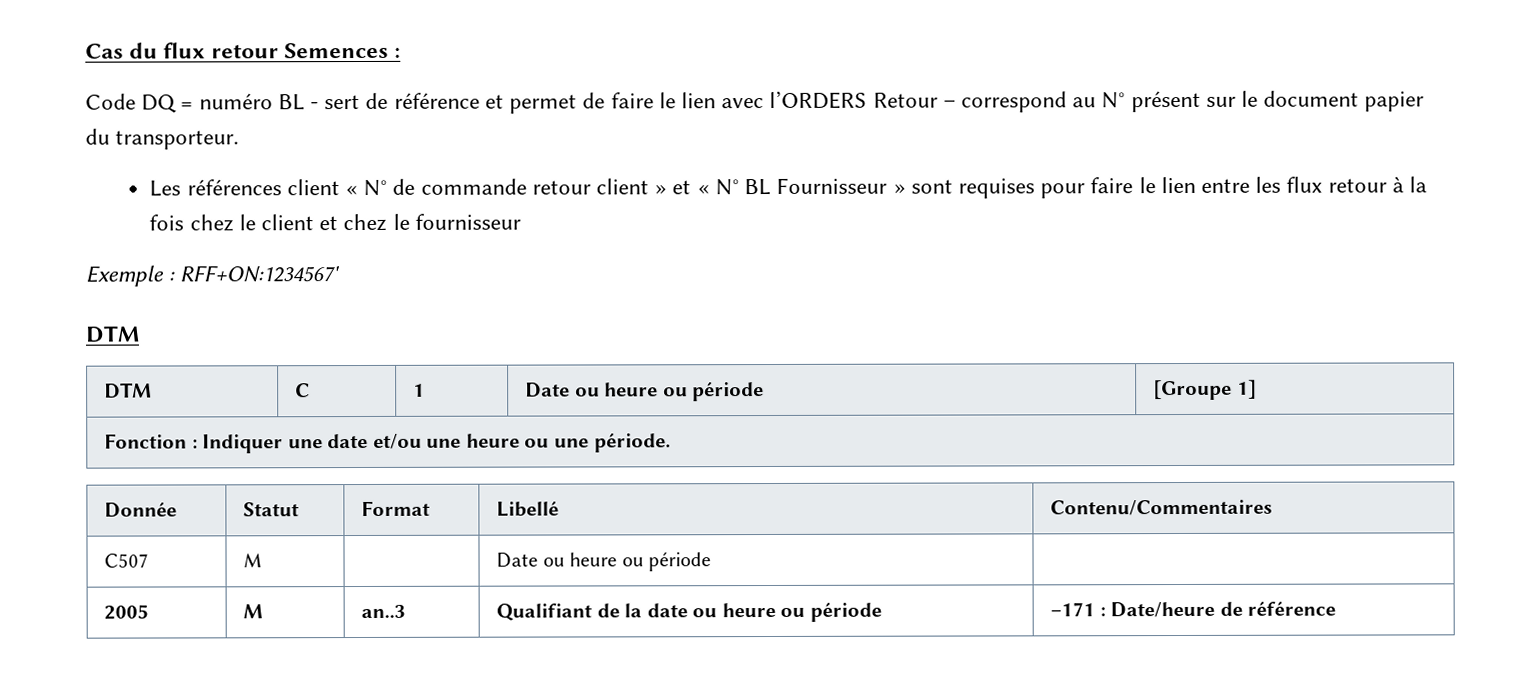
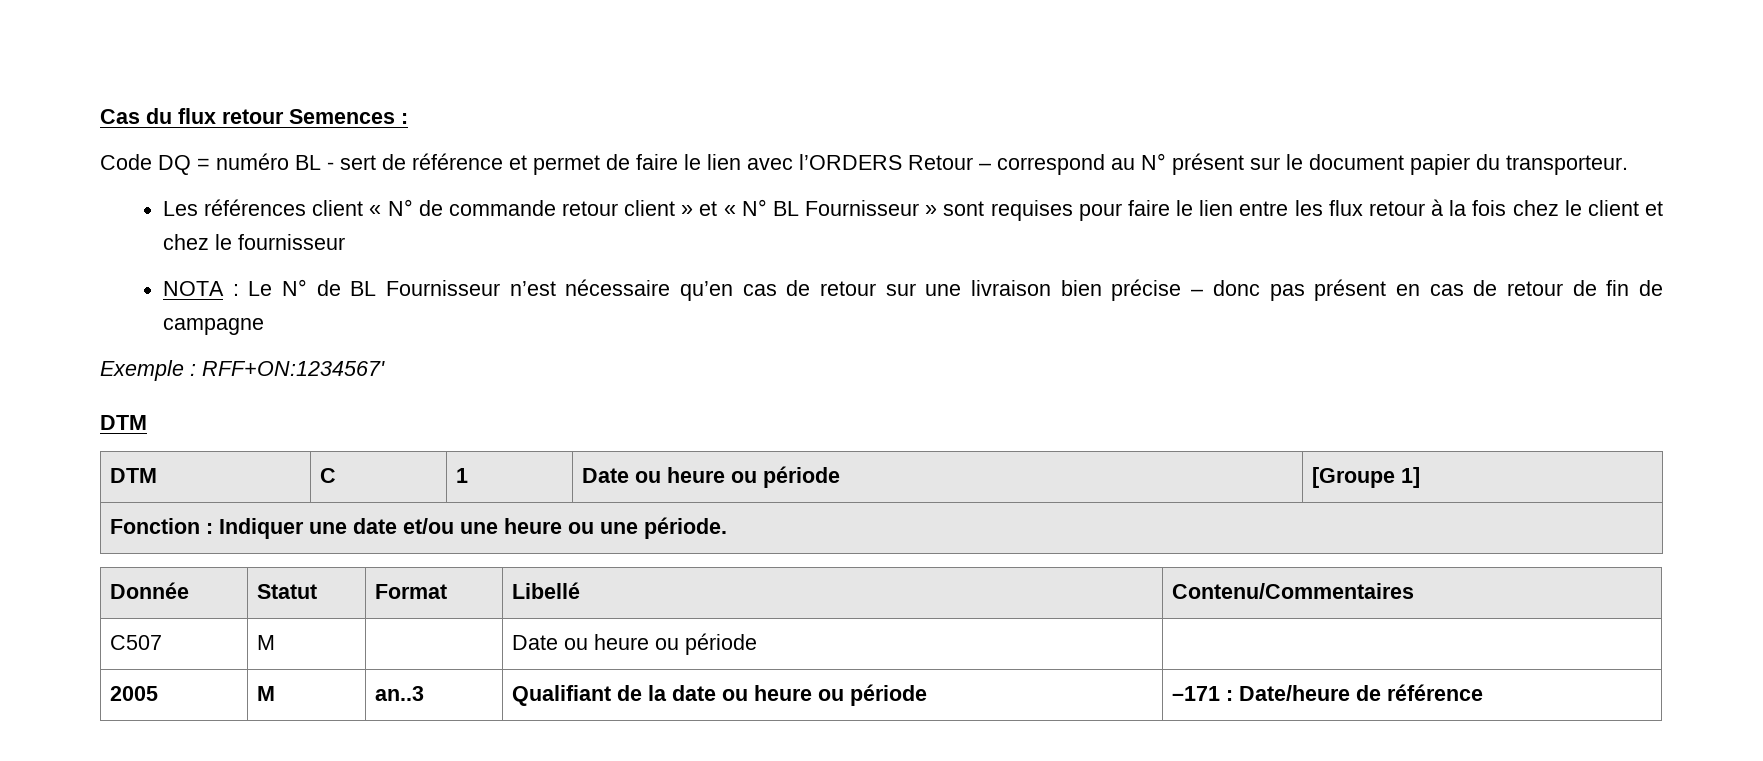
(521, 221) none -> [162,279,1663,301] [162,318,264,335] // NOTA : Le N° de BL Fournisseur n’est nécessaire qu’en cas de retour sur une livraison bien précise – donc pas présent en cas de retour de fin de campagne

